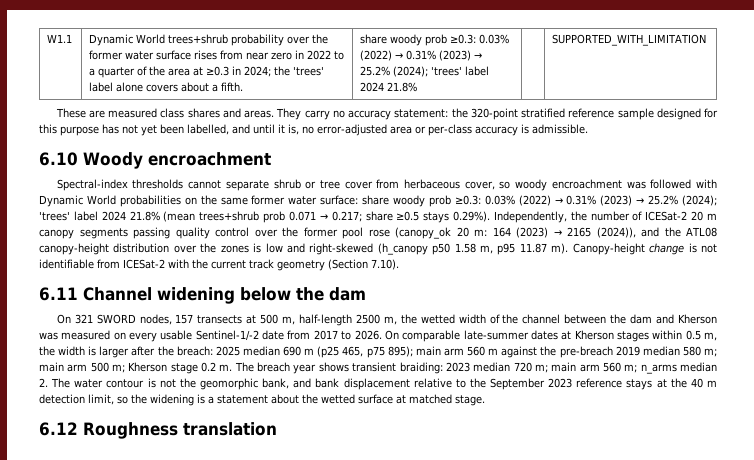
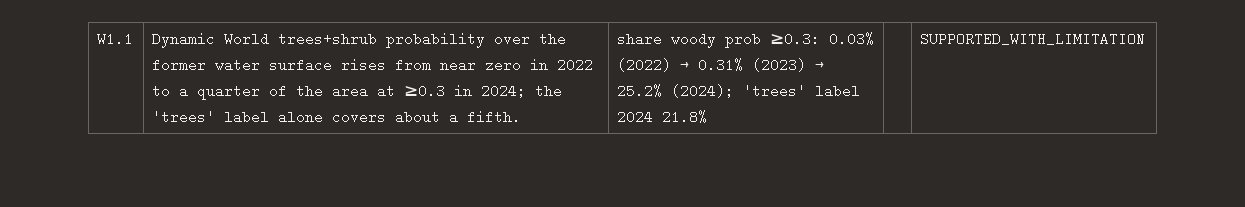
[55,108,719,120] [39,124,588,136] [39,152,271,169] [56,179,717,191] [39,195,717,207] [39,211,718,223] [39,227,717,239] [39,243,718,255] [39,259,399,271] [39,287,366,304] [56,314,717,326] [39,330,718,342] [39,346,718,358] [39,362,717,374] [39,378,717,390] [39,394,485,406] [39,422,277,439] // These are measured class shares and areas. They carry no accuracy statement: the 320-point stratified reference sample designed for this purpose has not yet been labelled, and until it is, no error-adjusted area or per-class accuracy is admissible. // 6.10 Woody encroachment // Spectral-index thresholds cannot separate shrub or tree cover from herbaceous cover, so woody encroachment was followed with Dynamic World probabilities on the same former water surface: share woody prob ≥0.3: 0.03% (2022) → 0.31% (2023) → 25.2% (2024); 'trees' label 2024 21.8% (mean trees+shrub prob 0.071 → 0.217; share ≥0.5 stays 0.29%). Independently, the number of ICESat-2 20 m canopy segments passing quality control over the former pool rose (canopy_ok 20 m: 164 (2023) → 2165 (2024)), and the ATL08 canopy-height distribution over the zones is low and right-skewed (h_canopy p50 1.58 m, p95 11.87 m). Canopy-height change is not identifiable from ICESat-2 with the current track geometry (Section 7.10). // 6.11 Channel widening below the dam // On 321 SWORD nodes, 157 transects at 500 m, half-length 2500 m, the wetted width of the channel between the dam and Kherson was measured on every usable Sentinel-1/-2 date from 2017 to 2026. On comparable late-summer dates at Kherson stages within 0.5 m, the width is larger after the breach: 2025 median 690 m (p25 465, p75 895); main arm 560 m against the pre-breach 2019 median 580 m; main arm 500 m; Kherson stage 0.2 m. The breach year shows transient braiding: 2023 median 720 m; main arm 560 m; n_arms median 2. The water contour is not the geomorphic bank, and bank displacement relative to the September 2023 reference stays at the 40 m detection limit, so the widening is a statement about the wetted surface at matched stage. // 6.12 Roughness translation -> (1146, 39) none

